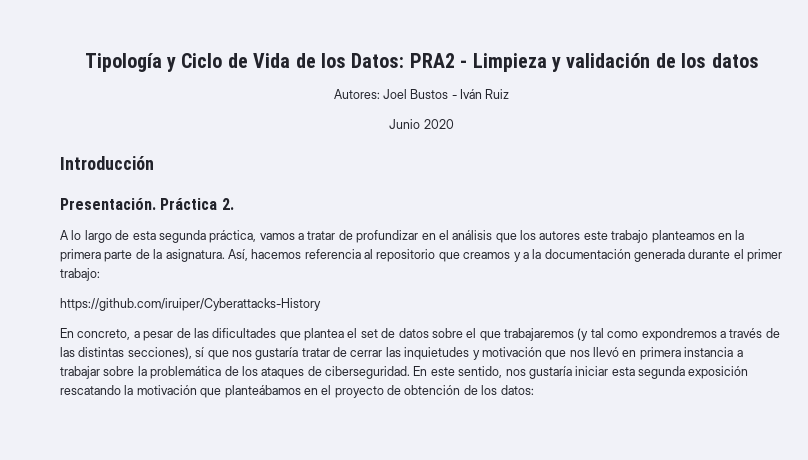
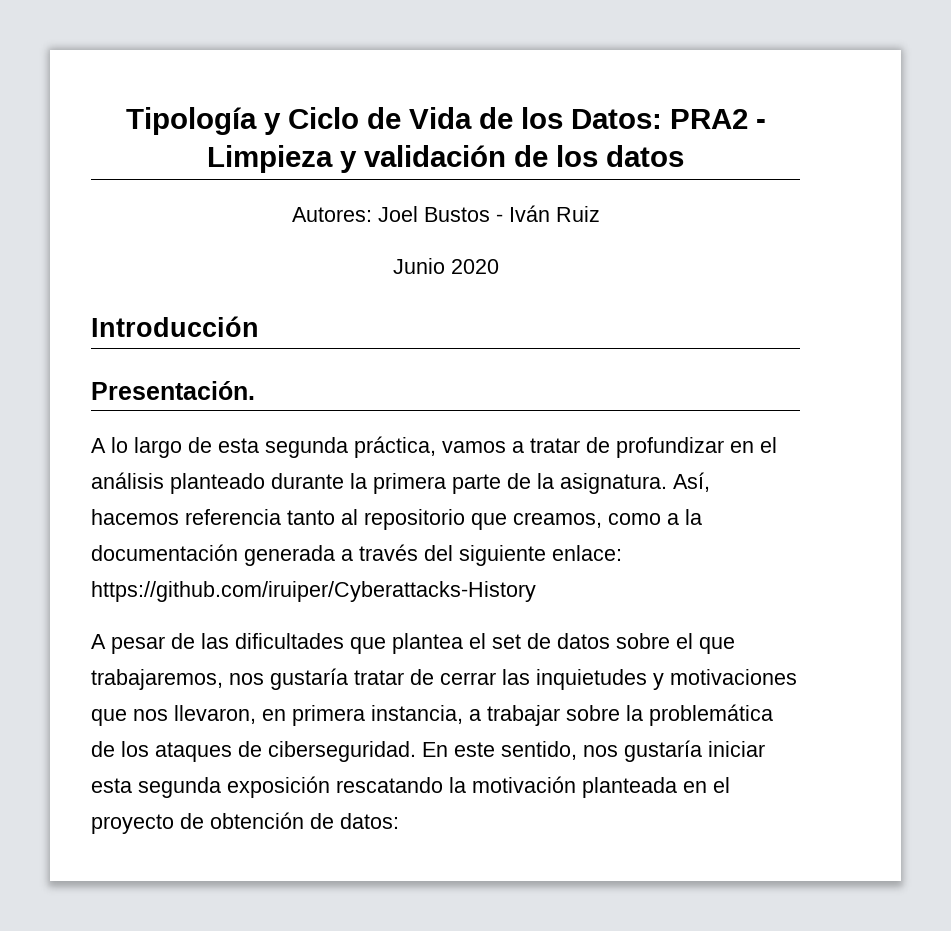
[160,198,234,210] Práctica 2. -> (255, 390) none
[495,230,732,243] que los autores este trabajo planteamos en -> [170,473,344,494] planteado durante
(361, 254) none -> [287,510,335,525] tanto
[463,252,521,262] creamos y -> [513,512,661,528] creamos, como
[688,249,783,262] [60,268,100,281] [60,298,321,311] [60,328,140,340] durante el primer trabajo: // https://github.com/iruiper/Cyberattacks-History // En concreto, a -> [341,544,622,566] [91,581,536,602] [91,634,106,649] a través del siguiente enlace: https://github.com/iruiper/Cyberattacks-History // A
[504,328,780,341] [60,347,229,360] trabajaremos (y tal como expondremos a través de las distintas secciones), sí que -> [91,669,223,690] trabajaremos,
[481,347,619,360] motivación que nos llevó -> [670,669,797,685] [91,705,256,726] motivaciones que nos llevaron,
[684,347,734,357] instancia -> [371,705,463,724] instancia,
[200,385,301,398] que planteábamos -> [582,777,677,798] planteada
[481,385,498,395] los -> (334, 821) none

